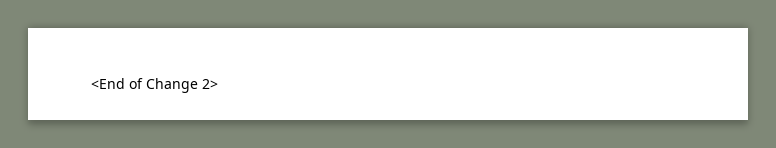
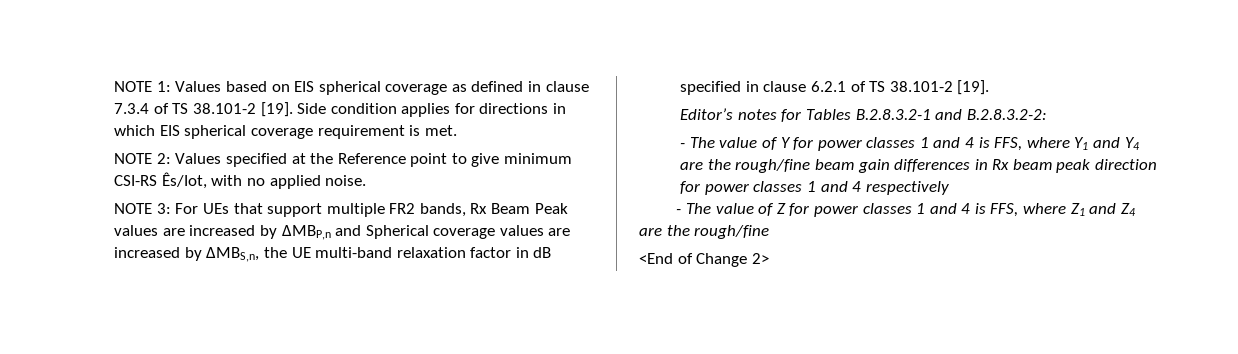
(91, 83) none -> [114,81,589,95] [114,102,567,117] [114,125,457,139] [114,153,573,167] [114,172,367,189] [114,203,568,217] [114,225,571,240] [114,247,552,262] [680,80,990,95] [680,108,1047,122] [680,137,1140,151] [680,159,1158,173] [680,181,949,195] [676,203,1136,217] [639,225,770,239] NOTE 1: Values based on EIS spherical coverage as defined in clause 7.3.4 of TS 38.101-2 [19]. Side condition applies for directions in which EIS spherical coverage requirement is met. // NOTE 2: Values specified at the Reference point to give minimum CSI-RS Ês/Iot, with no applied noise. // NOTE 3: For UEs that support multiple FR2 bands, Rx Beam Peak values are increased by ∆MBP,n and Spherical coverage values are increased by ∆MBS,n, the UE multi-band relaxation factor in dB specified in clause 6.2.1 of TS 38.101-2 [19]. // Editor’s notes for Tables B.2.8.3.2-1 and B.2.8.3.2-2: // - The value of Y for power classes 1 and 4 is FFS, where Y1 and Y4 are the rough/fine beam gain differences in Rx beam peak direction for power classes 1 and 4 respectively // - The value of Z for power classes 1 and 4 is FFS, where Z1 and Z4 are the rough/fine //

